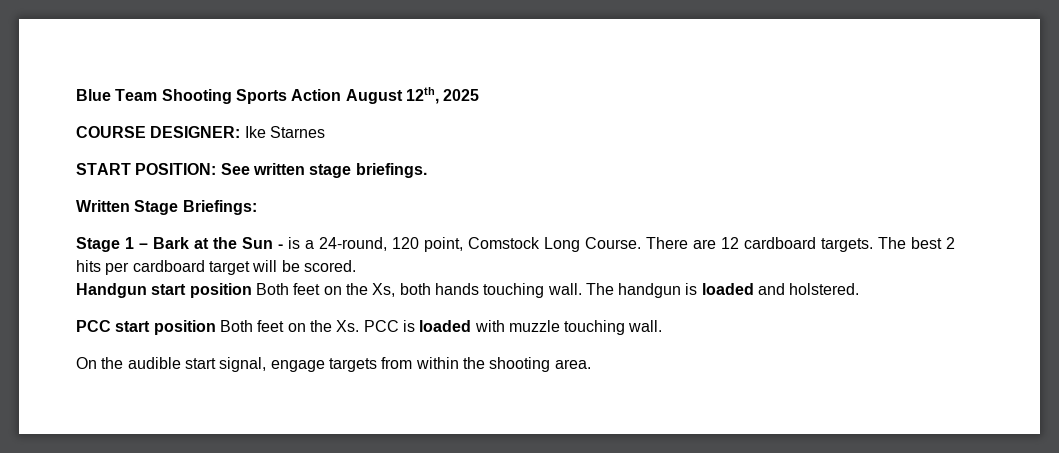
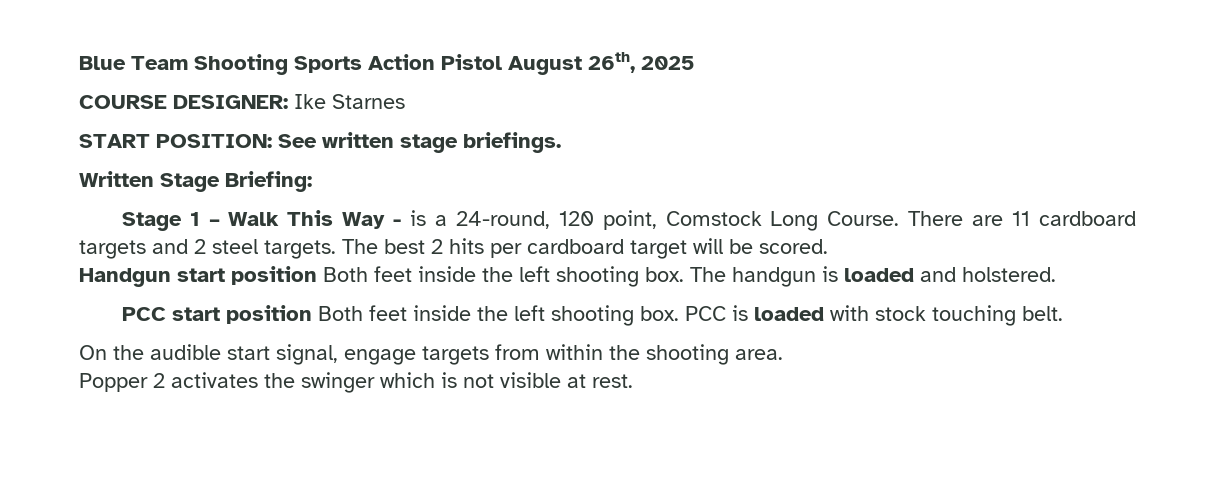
[345,87,439,104] August 12th, -> [441,52,635,75] Pistol August 26th,
[182,200,257,215] Briefings: -> [225,171,312,192] Briefing:
[153,237,273,249] Bark at the Sun -> [228,210,386,229] Walk This Way
[721,237,816,249] 12 cardboard -> [1012,211,1136,226] [79,239,258,259] 11 cardboard targets and 2 steel
[323,283,582,298] on the Xs, both hands touching wall. -> [418,266,684,287] inside the left shooting box.
[287,320,360,332] on the Xs. -> [412,305,679,326] inside the left shooting box.
[508,320,663,335] muzzle touching wall. -> [874,305,1063,326] stock touching belt.
(591, 364) none -> [79,372,633,393] // Popper 2 activates the swinger which is not visible at rest.

